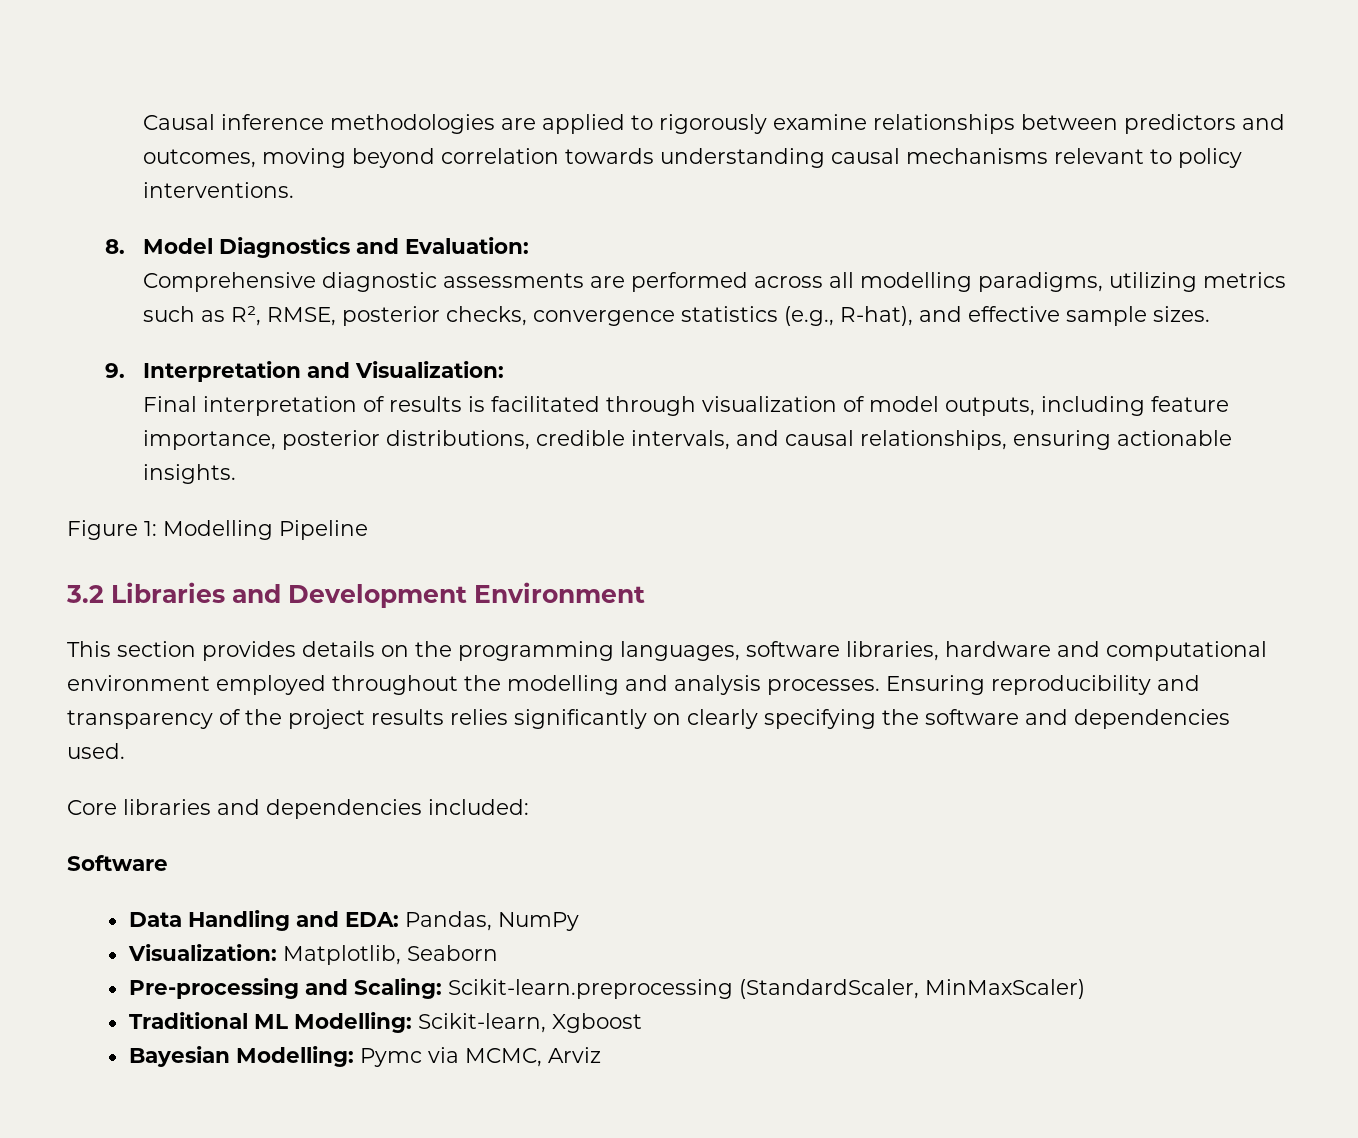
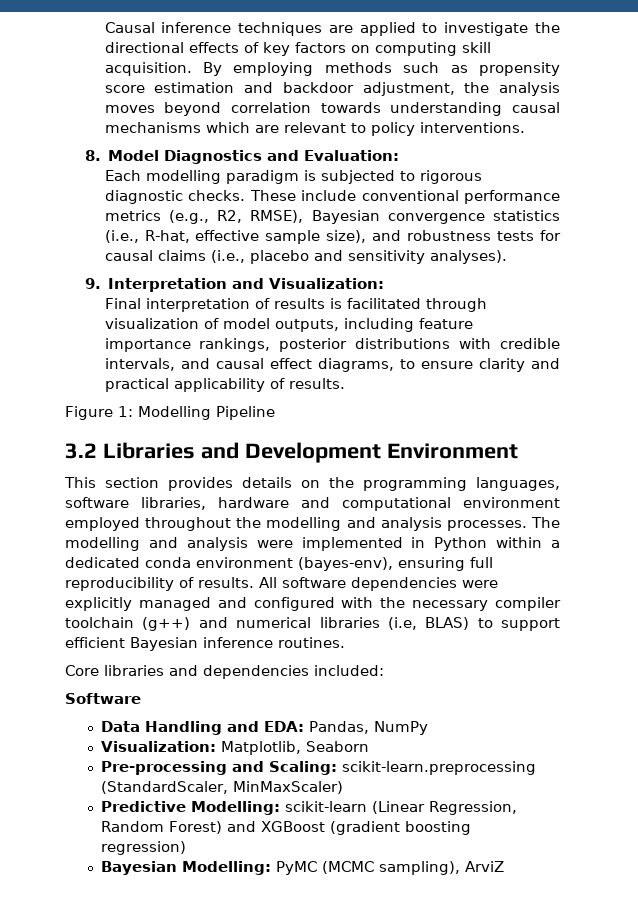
[330,114,496,134] methodologies -> [238,22,323,36] techniques
[659,114,1286,134] [143,148,347,168] rigorously examine relationships between predictors and outcomes, moving -> [444,22,561,36] [104,42,491,56] [104,62,560,76] [104,82,560,96] [104,105,155,113] investigate the directional effects of key factors on computing skill acquisition. By employing methods such as propensity score estimation and backdoor adjustment, the analysis moves
(1049, 156) none -> [205,122,279,133] which are
[143,272,1287,292] [143,306,1211,326] Comprehensive diagnostic assessments are performed across all modelling paradigms, utilizing metrics such as R², RMSE, posterior checks, convergence statistics (e.g., R-hat), and effective sample sizes. -> [104,170,482,184] [104,190,560,204] [104,210,560,224] [104,230,562,244] [104,250,507,264] Each modelling paradigm is subjected to rigorous diagnostic checks. These include conventional performance metrics (e.g., R2, RMSE), Bayesian convergence statistics (i.e., R-hat, effective sample size), and robustness tests for causal claims (i.e., placebo and sensitivity analyses).
[143,430,1233,450] [143,464,237,484] importance, posterior distributions, credible intervals, and causal relationships, ensuring actionable insights. -> [104,338,560,352] [104,358,561,372] [104,378,345,392] importance rankings, posterior distributions with credible intervals, and causal effect diagrams, to ensure clarity and practical applicability of results.
[886,675,1200,695] [67,709,1230,729] [67,743,125,759] Ensuring reproducibility and transparency of the project results relies significantly on clearly specifying the software and dependencies used. -> [531,517,561,528] [65,537,560,551] [65,557,493,571] [65,577,498,591] [65,597,561,611] [65,617,560,631] [65,637,345,651] The modelling and analysis were implemented in Python within a dedicated conda environment (bayes-env), ensuring full reproducibility of results. All software dependencies were explicitly managed and configured with the necessary compiler toolchain (g++) and numerical libraries (i.e, BLAS) to support efficient Bayesian inference routines.
[447,979,733,999] Scikit-learn.preprocessing -> [341,761,536,775] scikit-learn.preprocessing
[128,1012,642,1033] [128,1046,601,1067] Traditional ML Modelling: Scikit-learn, Xgboost // Bayesian Modelling: Pymc via MCMC, Arviz -> [100,801,517,815] [100,821,471,835] [100,841,186,855] [100,861,504,875] Predictive Modelling: scikit-learn (Linear Regression, Random Forest) and XGBoost (gradient boosting regression) // Bayesian Modelling: PyMC (MCMC sampling), ArviZ

